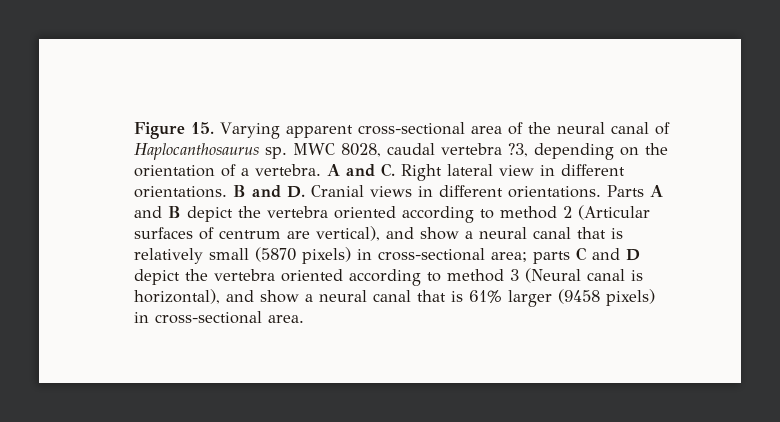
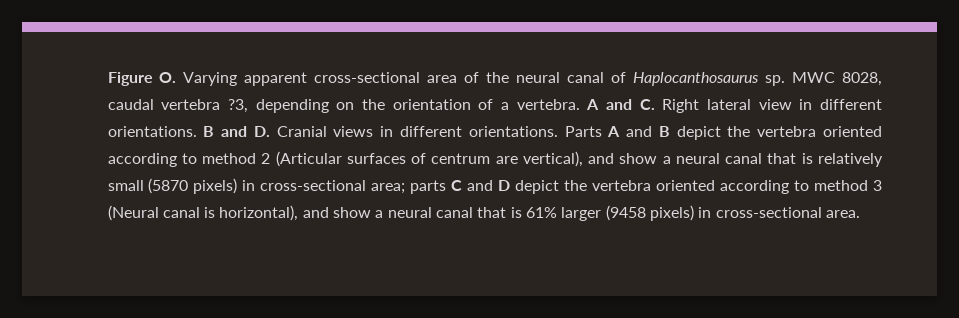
[190,122,214,134] 15. -> [159,72,177,83] O.

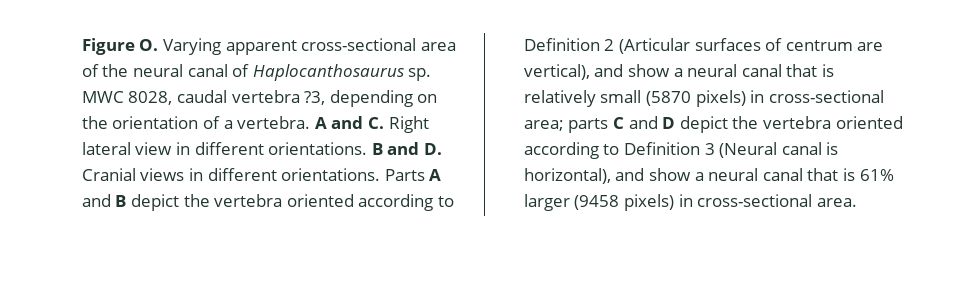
[202,153,257,164] method -> [523,38,600,51] Definition
[814,180,869,191] method -> [623,142,700,155] Definition

